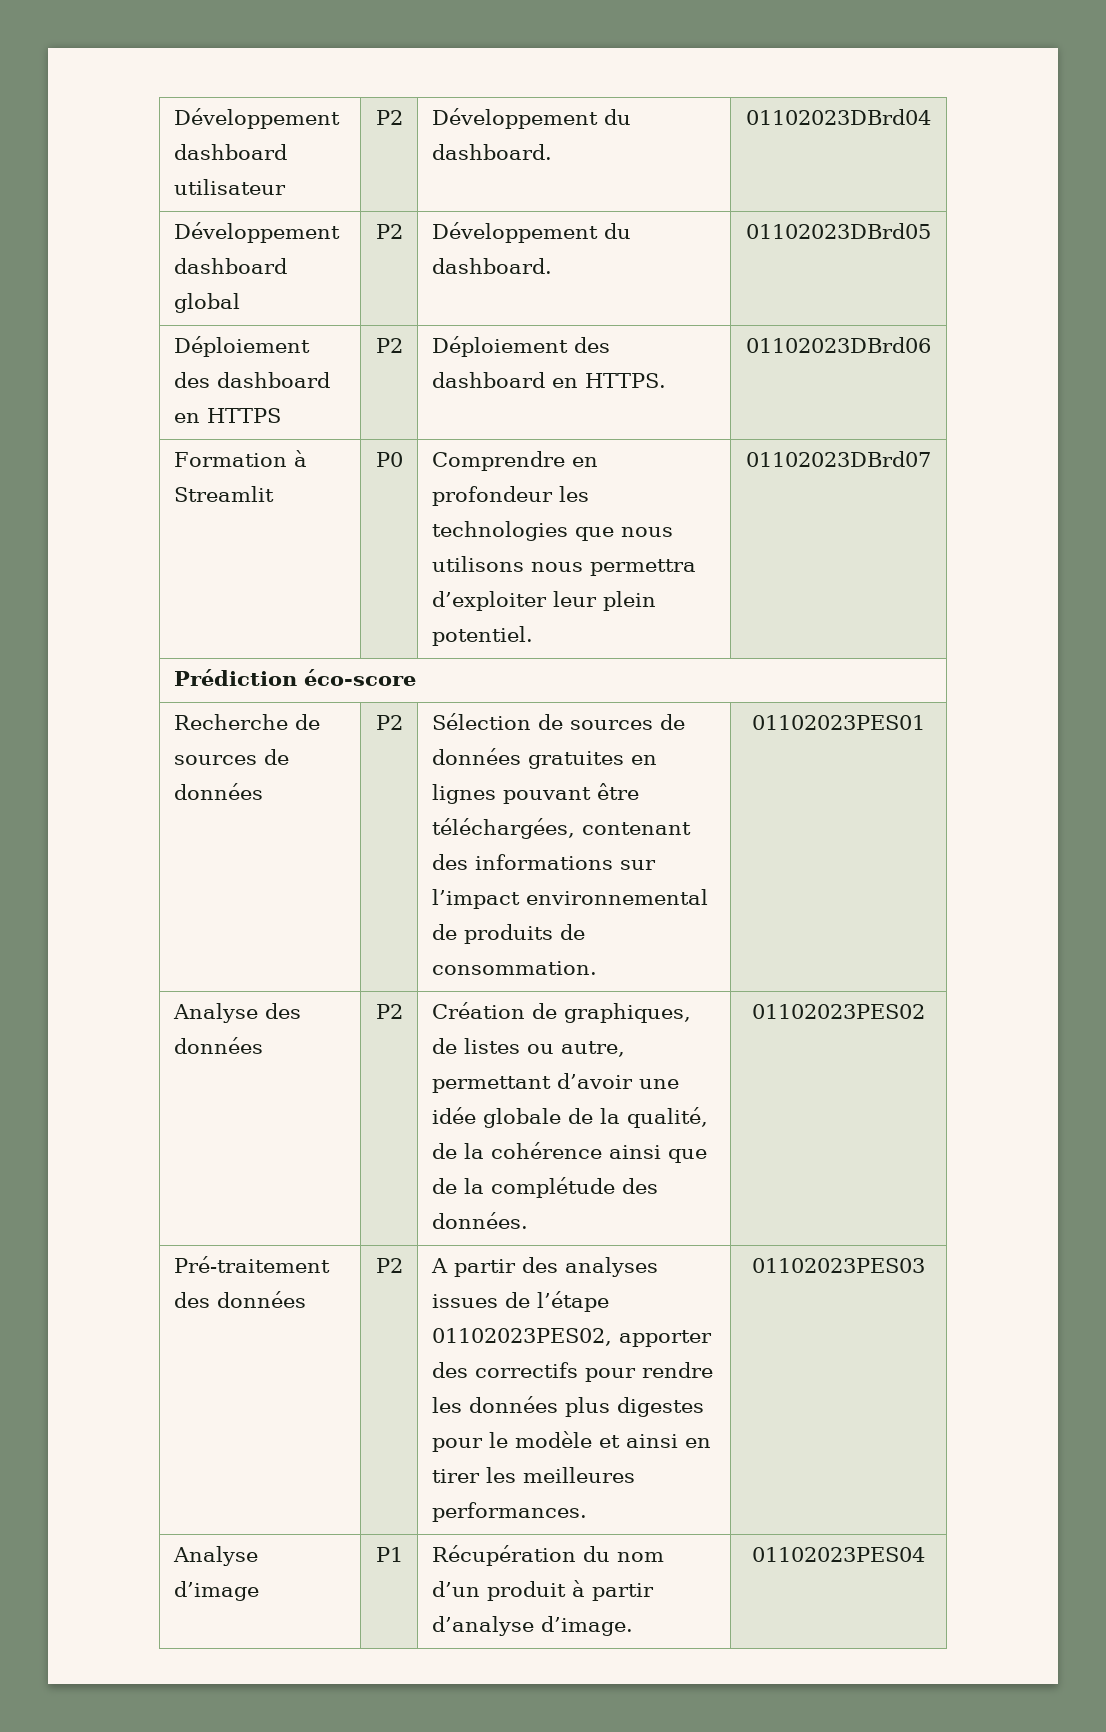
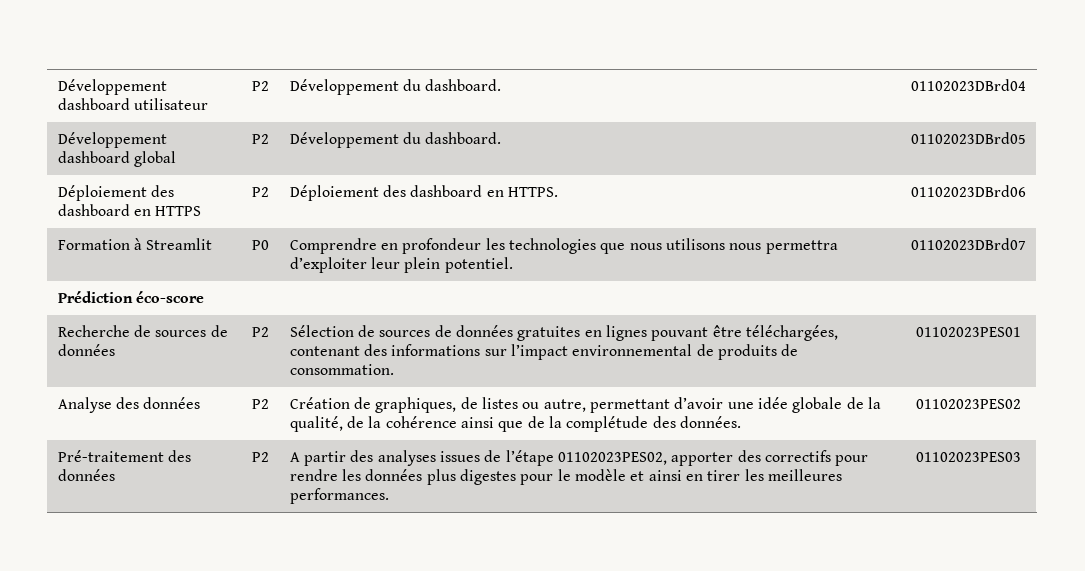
[172,1546,258,1566] [173,1581,259,1601] [375,1547,403,1562] [431,1545,664,1566] [431,1580,654,1601] [431,1616,633,1636] [752,1547,925,1562] // Analyse d’image | P1 | Récupération du nom d’un produit à partir d’analyse d’image. | 01102023PES04 -> (1021, 457) none

